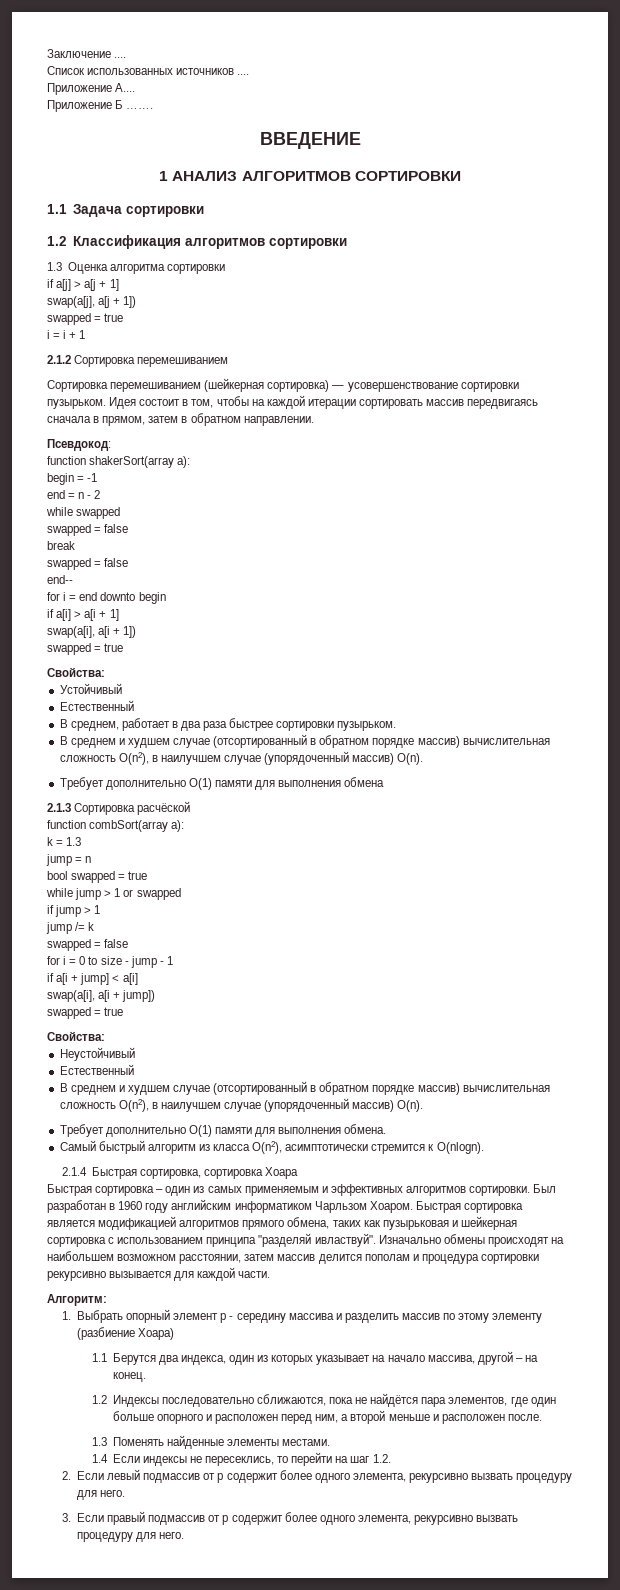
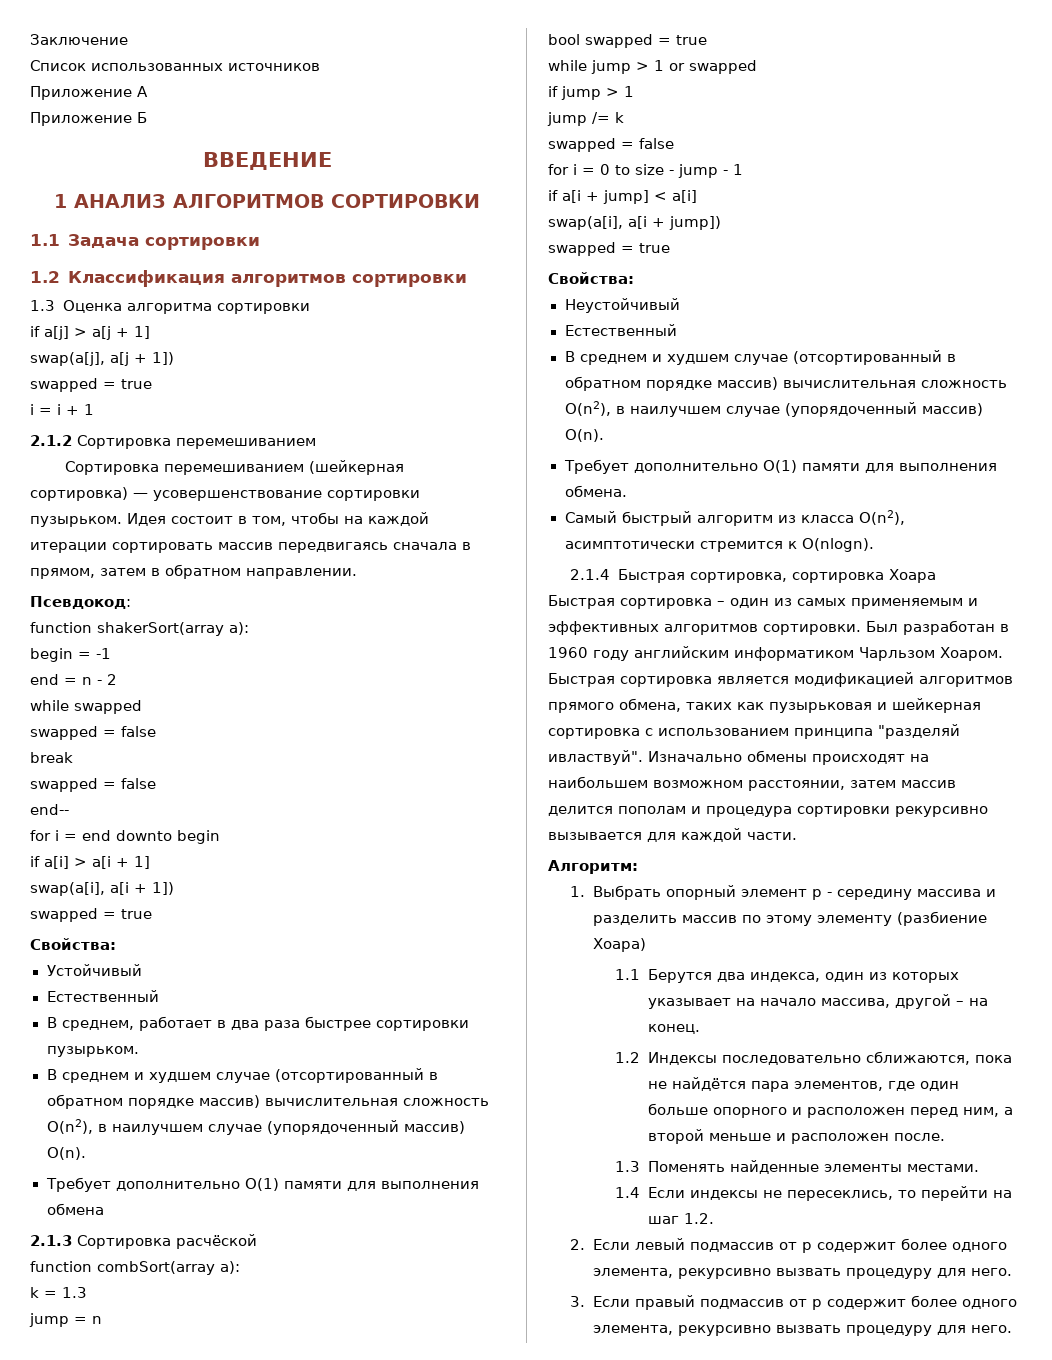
[114,57,127,58] .... -> (128, 39) none
[237,74,250,75] [47,83,136,95] .... // Приложение А.... -> [30,86,148,100] // Приложение А
[126,108,154,109] ……. -> (147, 117) none

